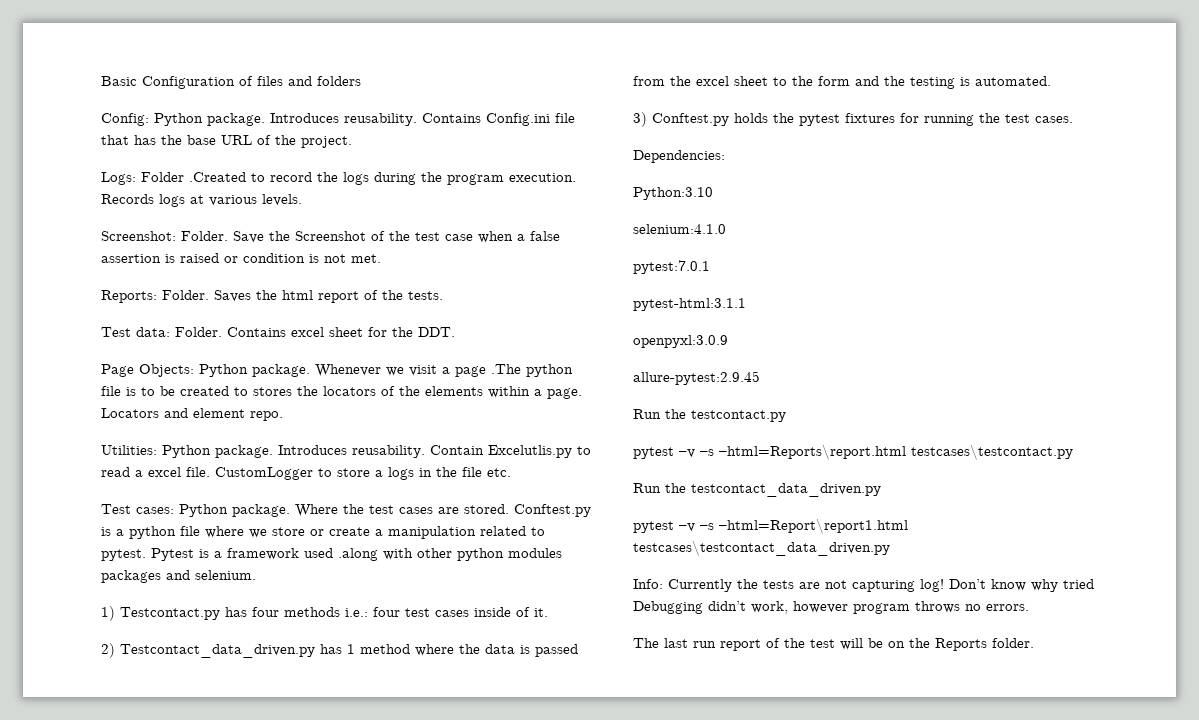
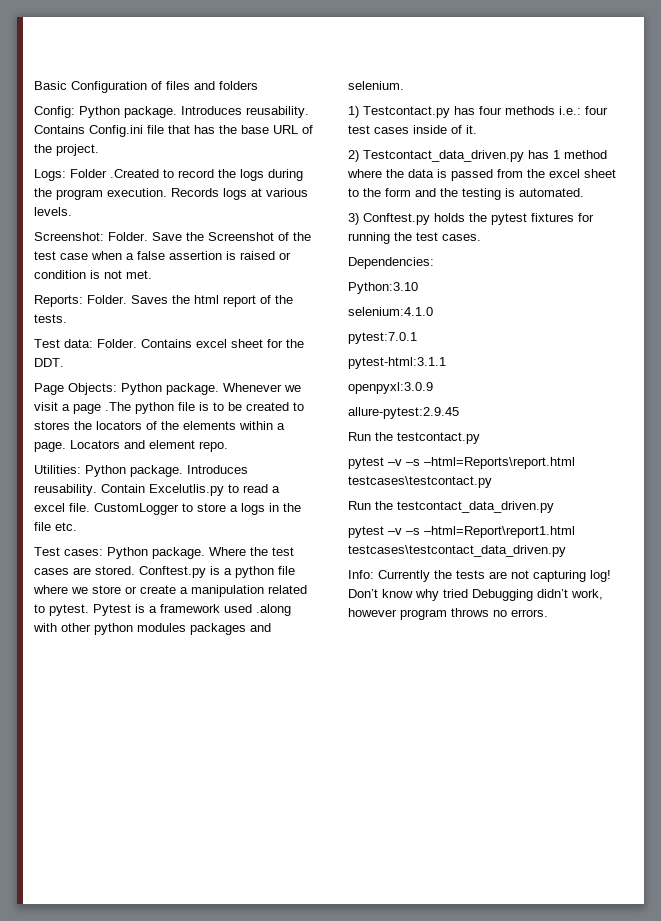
[633,638,1034,651] // The last run report of the test will be on the Reports folder. -> (548, 613) none

